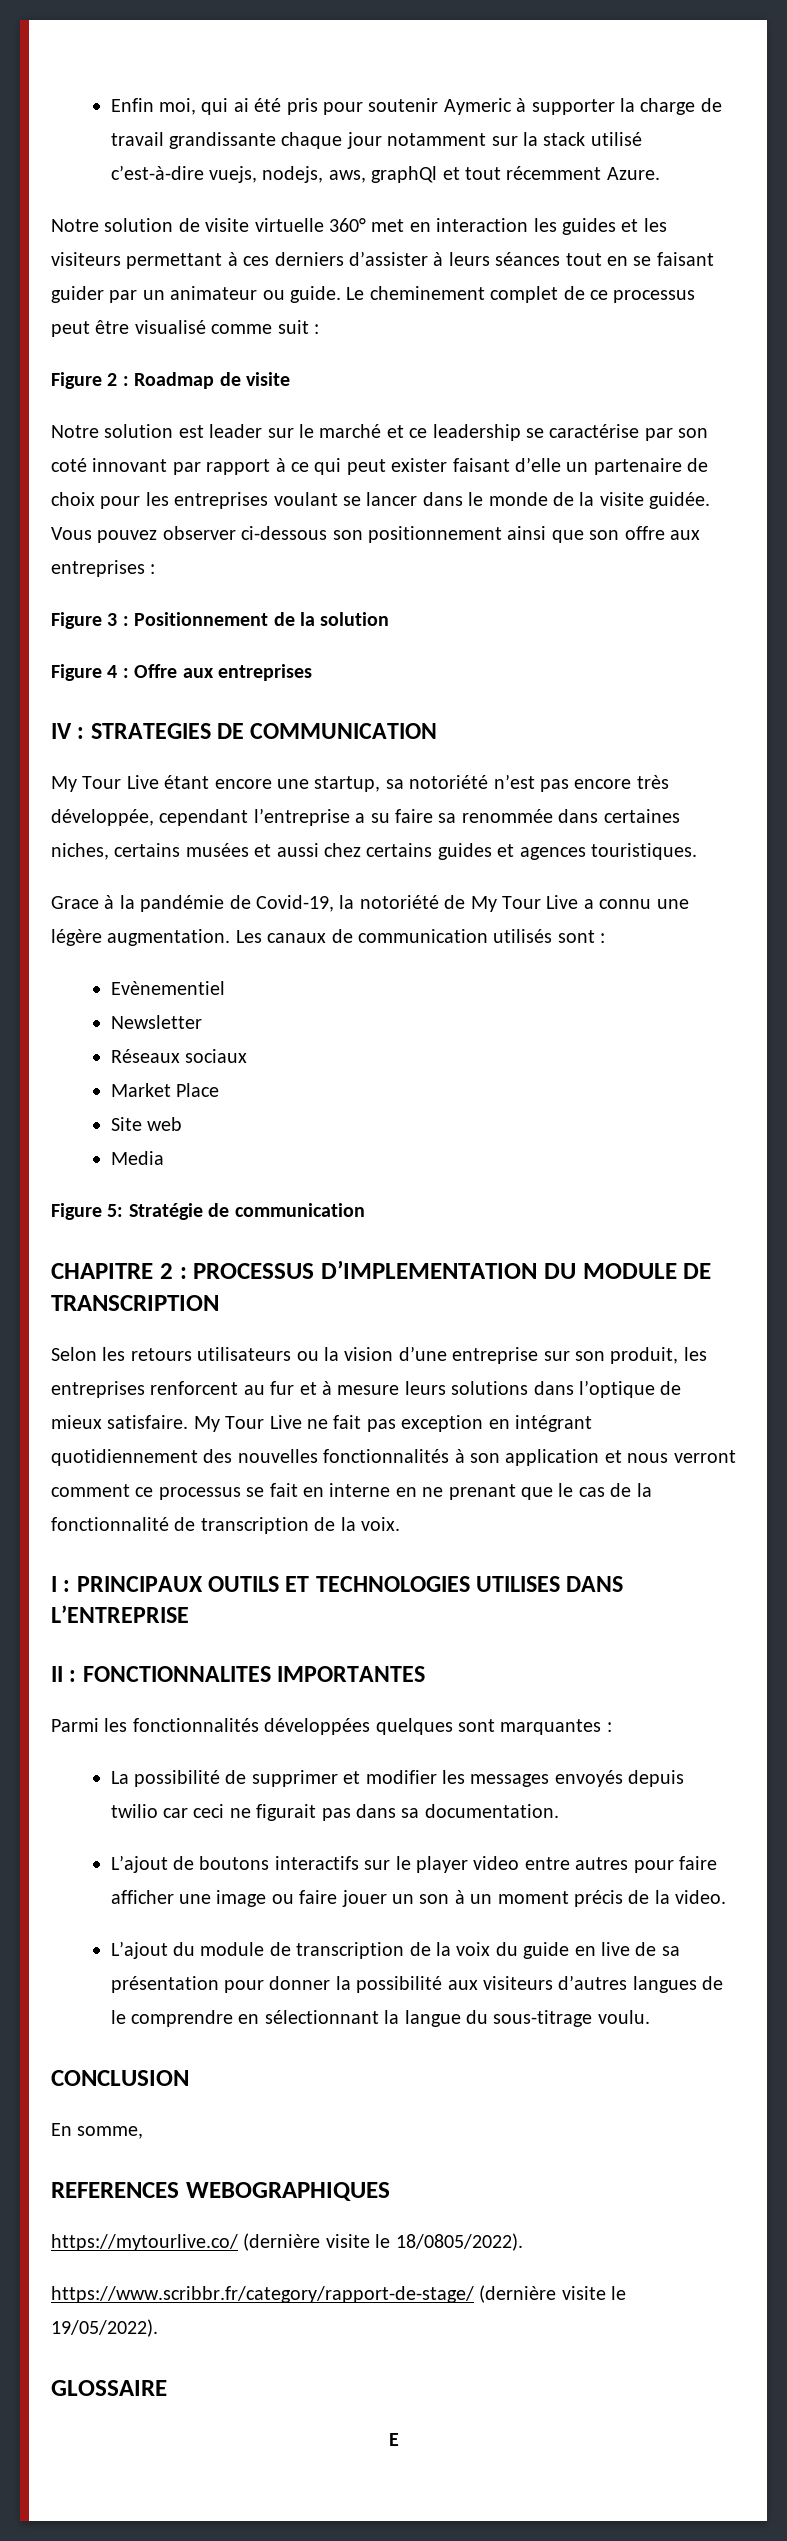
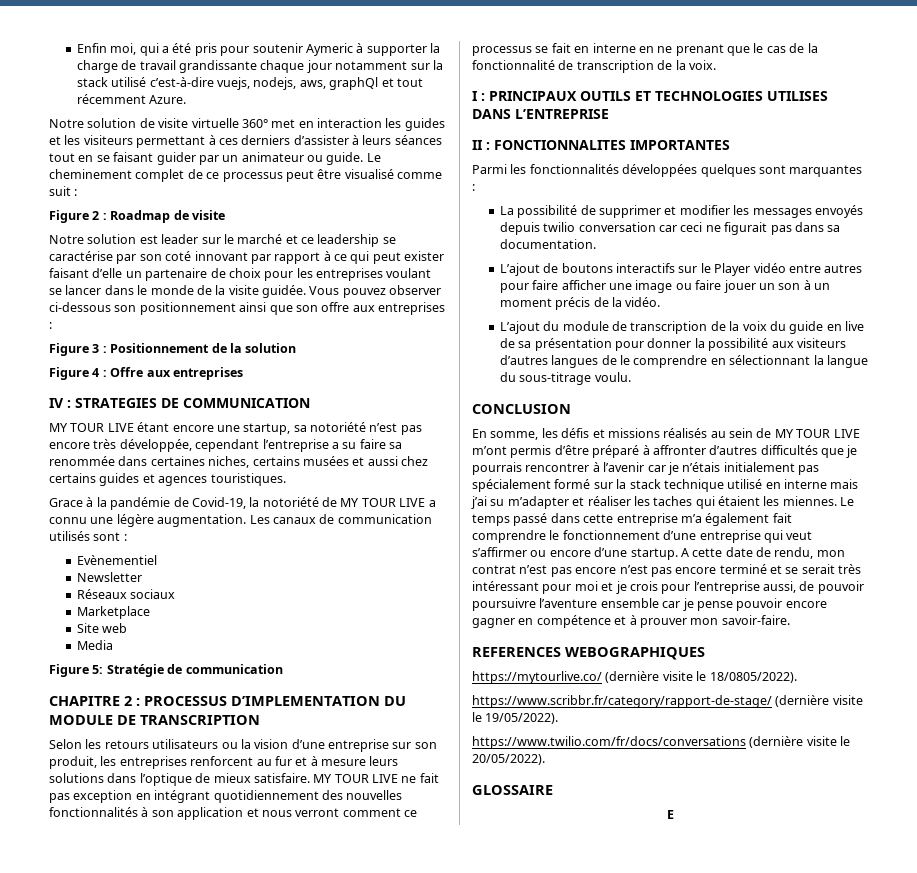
[233,98,249,112] ai -> [162,46,170,53] a
[51,775,159,792] My Tour Live -> [49,423,134,432] MY TOUR LIVE
[470,895,579,912] My Tour Live -> [340,498,426,507] MY TOUR LIVE
[110,1083,220,1097] Market Place -> [76,606,150,619] Marketplace
[193,1415,302,1432] My Tour Live -> [313,774,398,783] MY TOUR LIVE
(158, 1811) none -> [578,222,656,232] conversation
[416,1856,520,1873] player video -> [714,263,786,276] Player vidéo
[675,1890,727,1904] video. -> [625,297,661,307] vidéo.
(144, 2132) none -> [541,428,860,438] [472,445,858,458] [472,462,819,475] [472,479,859,492] [471,496,855,509] [472,513,792,526] [472,530,813,543] [472,547,845,560] [472,564,862,577] [472,581,864,594] [472,598,827,611] [472,615,790,628] les défis et missions réalisés au sein de MY TOUR LIVE m’ont permis d’être préparé à affronter d’autres difficultés que je pourrais rencontrer à l’avenir car je n’étais initialement pas spécialement formé sur la stack technique utilisé en interne mais j’ai su m’adapter et réaliser les taches qui étaient les miennes. Le temps passé dans cette entreprise m’a également fait comprendre le fonctionnement d’une entreprise qui veut s’affirmer ou encore d’une startup. A cette date de rendu, mon contrat n’est pas encore n’est pas encore terminé et se serait très intéressant pour moi et je crois pour l’entreprise aussi, de pouvoir poursuivre l’aventure ensemble car je pense pouvoir encore gagner en compétence et à prouver mon savoir-faire.
(158, 2328) none -> [472,736,851,749] [472,754,545,765] // https://www.twilio.com/fr/docs/conversations (dernière visite le 20/05/2022).

